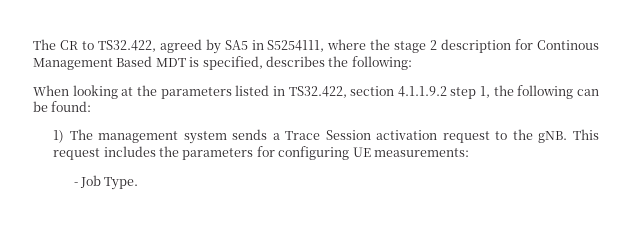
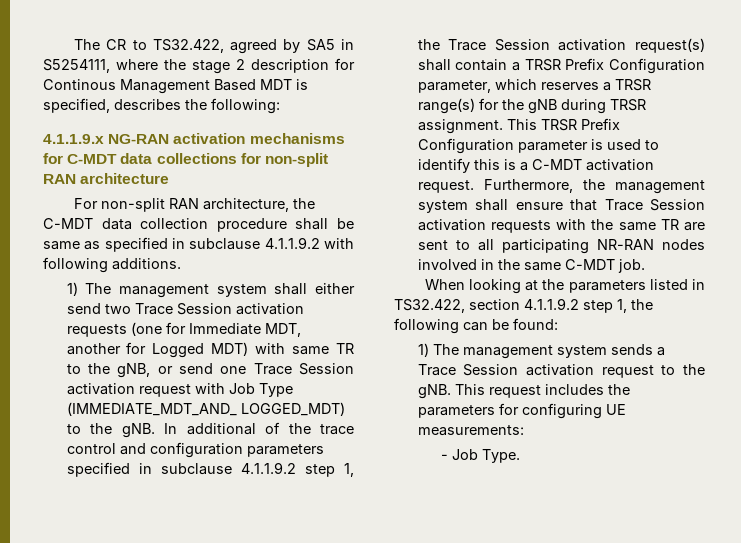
(412, 63) none -> [43,133,345,144] [43,153,328,167] [43,173,170,184] [73,198,315,212] [43,218,354,232] [43,237,354,252] [43,257,181,273] [66,282,355,298] [66,303,304,315] [66,322,301,337] [66,342,354,358] [66,363,355,378] [66,383,293,397] [66,402,345,416] [66,422,355,438] [66,442,324,458] [66,462,354,477] [417,38,705,53] [417,58,705,74] [417,79,651,93] [417,98,646,114] [417,118,620,134] [417,138,659,154] [417,158,654,173] [417,179,705,194] [417,199,705,213] [417,219,705,233] [417,239,705,254] [417,259,645,273] // 4.1.1.9.x NG-RAN activation mechanisms for C-MDT data collections for non-split RAN architecture // For non-split RAN architecture, the C-MDT data collection procedure shall be same as specified in subclause 4.1.1.9.2 with following additions. // 1) The management system shall either send two Trace Session activation requests (one for Immediate MDT, another for Logged MDT) with same TR to the gNB, or send one Trace Session activation request with Job Type (IMMEDIATE_MDT_AND_ LOGGED_MDT) to the gNB. In additional of the trace control and configuration parameters specified in subclause 4.1.1.9.2 step 1, the Trace Session activation request(s) shall contain a TRSR Prefix Configuration parameter, which reserves a TRSR range(s) for the gNB during TRSR assignment. This TRSR Prefix Configuration parameter is used to identify this is a C-MDT activation request. Furthermore, the management system shall ensure that Trace Session activation requests with the same TR are sent to all participating NR-RAN nodes involved in the same C-MDT job.

